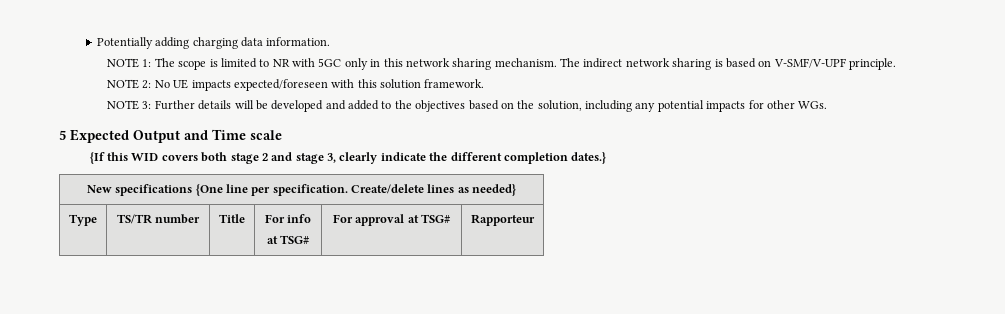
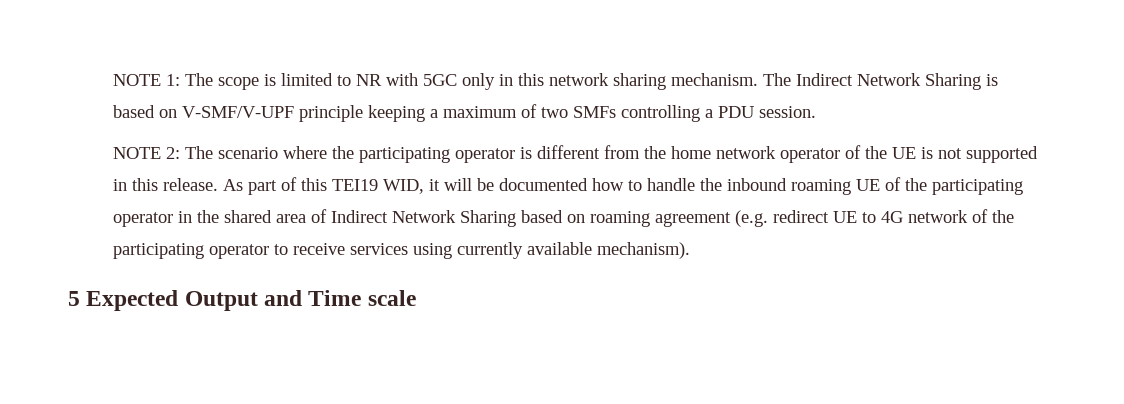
[96,37,331,49] Potentially adding charging data information. // -> (113, 80) none
[583,58,712,70] indirect network sharing -> [796,73,982,90] Indirect Network Sharing
[849,58,897,70] [107,79,485,91] [107,100,828,112] principle. // NOTE 2: No UE impacts expected/foreseen with this solution framework. // NOTE 3: Further details will be developed and added to the objectives based on the solution, including any potential impacts for other WGs. -> [299,104,817,122] [113,145,1039,163] [113,177,1024,195] [113,209,1015,227] [113,242,691,259] principle keeping a maximum of two SMFs controlling a PDU session. // NOTE 2: The scenario where the participating operator is different from the home network operator of the UE is not supported in this release. As part of this TEI19 WID, it will be documented how to handle the inbound roaming UE of the participating operator in the shared area of Indirect Network Sharing based on roaming agreement (e.g. redirect UE to 4G network of the participating operator to receive services using currently available mechanism).
[89,152,607,164] [86,184,517,196] [69,214,97,226] [116,214,201,224] [219,214,245,223] [264,214,312,223] [266,235,311,244] [332,214,452,226] [471,214,535,226] // {If this WID covers both stage 2 and stage 3, clearly indicate the different completion dates.} // New specifications {One line per specification. Create/delete lines as needed} // Type | TS/TR number | Title | For info // at TSG# | For approval at TSG# | Rapporteur -> (416, 298) none

